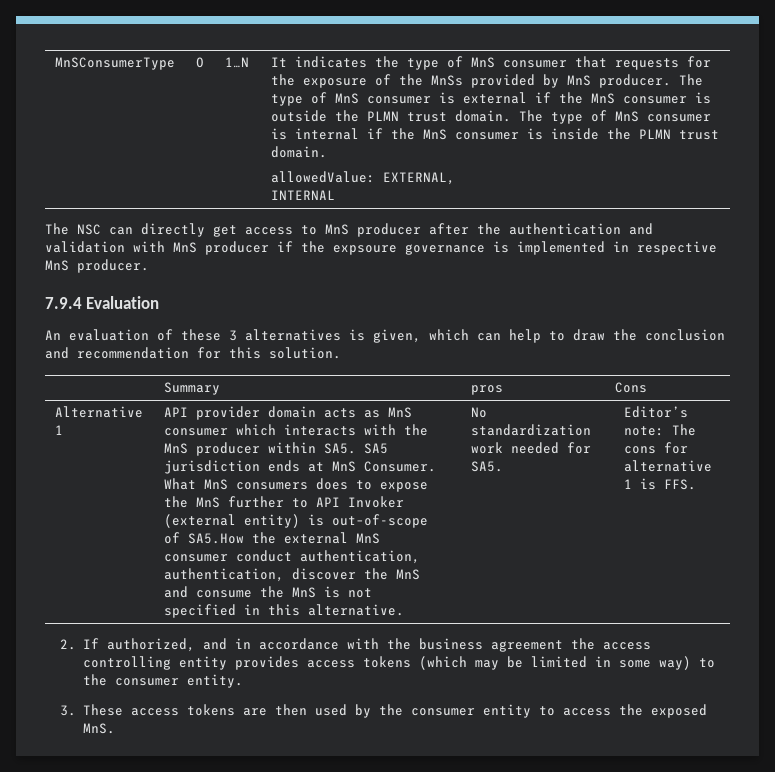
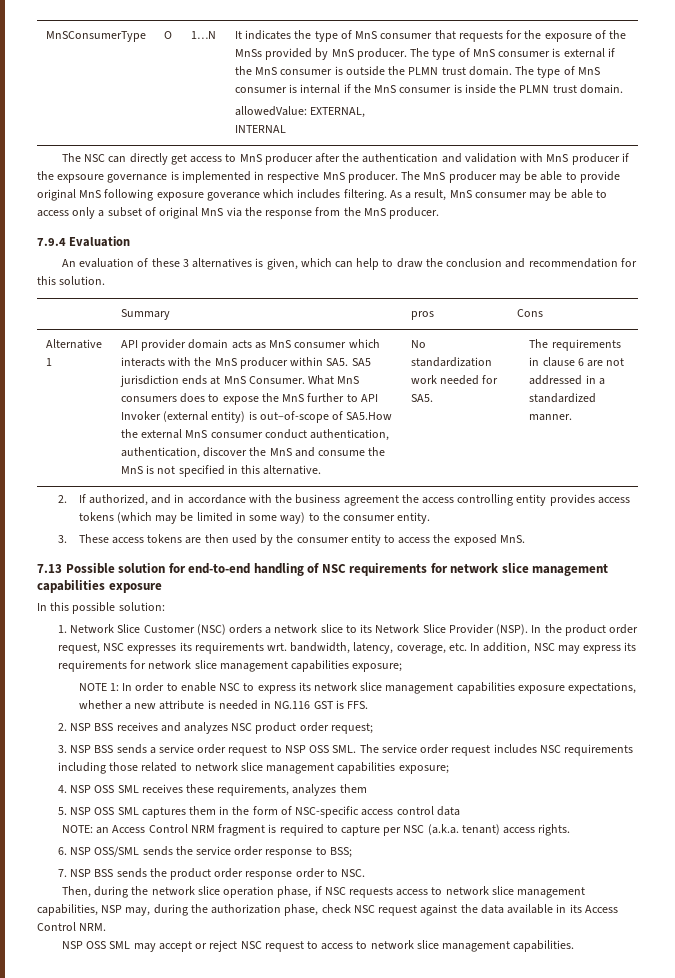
(149, 266) none -> [401,171,620,183] [37,189,607,201] [37,207,440,219] The MnS producer may be able to provide original MnS following exposure goverance which includes filtering. As a result, MnS consumer may be able to access only a subset of original MnS via the response from the MnS producer.
[624,406,689,418] [624,424,697,436] [624,442,689,454] [624,460,713,472] [624,478,697,490] Editor’s note: The cons for alternative 1 is FFS. -> [529,339,621,351] [529,357,625,367] [529,375,605,385] [529,393,597,403] [529,414,573,421] The requirements in clause 6 are not addressed in a standardized manner.
(115, 728) none -> [37,563,609,576] [37,580,162,593] [37,602,165,614] [57,624,639,636] [57,642,637,654] [57,660,403,672] [78,682,637,694] [78,700,369,710] [57,722,373,734] [57,744,634,756] [57,762,449,774] [57,784,367,796] [57,806,460,818] [61,824,571,836] [57,846,352,858] [57,868,366,880] [61,886,586,898] [37,904,618,916] [37,922,107,931] [61,940,575,952] // 7.13 Possible solution for end-to-end handling of NSC requirements for network slice management capabilities exposure // In this possible solution: // 1. Network Slice Customer (NSC) orders a network slice to its Network Slice Provider (NSP). In the product order request, NSC expresses its requirements wrt. bandwidth, latency, coverage, etc. In addition, NSC may express its requirements for network slice management capabilities exposure; // NOTE 1: In order to enable NSC to express its network slice management capabilities exposure expectations, whether a new attribute is needed in NG.116 GST is FFS. // 2. NSP BSS receives and analyzes NSC product order request; // 3. NSP BSS sends a service order request to NSP OSS SML. The service order request includes NSC requirements including those related to network slice management capabilities exposure; // 4. NSP OSS SML receives these requirements, analyzes them // 5. NSP OSS SML captures them in the form of NSC-specific access control data // NOTE: an Access Control NRM fragment is required to capture per NSC (a.k.a. tenant) access rights. // 6. NSP OSS/SML sends the service order response to BSS; // 7. NSP BSS sends the product order response order to NSC. // Then, during the network slice operation phase, if NSC requests access to network slice management capabilities, NSP may, during the authorization phase, check NSC request against the data available in its Access Control NRM. // NSP OSS SML may accept or reject NSC request to access to network slice management capabilities.

